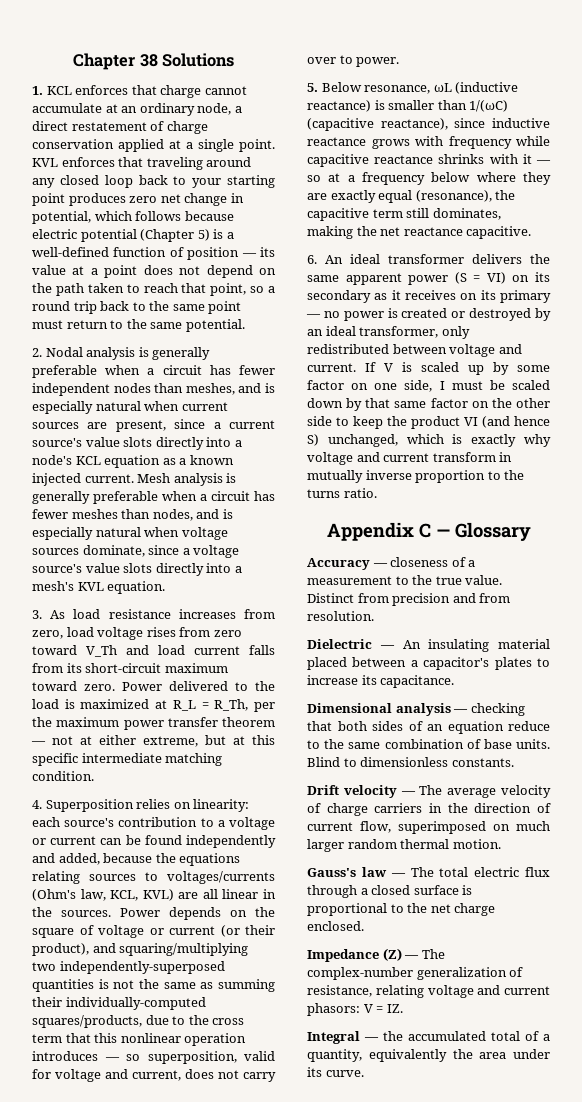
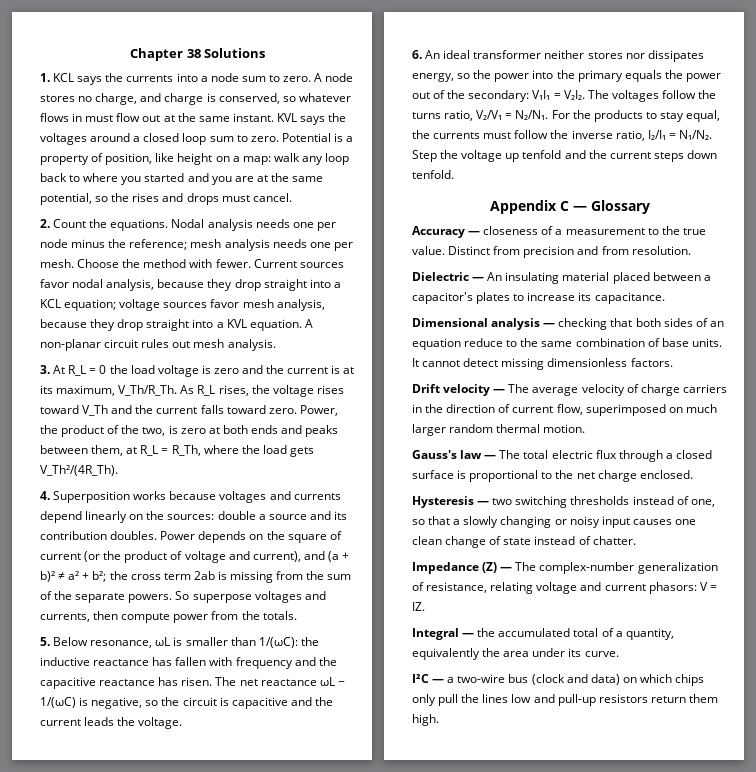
[75,85,247,98] [32,103,242,116] [32,121,208,134] [32,139,275,152] [32,157,252,170] [32,175,275,188] [32,193,244,206] [32,211,234,224] [32,229,234,242] [32,247,275,260] [32,265,276,278] [32,283,275,296] [32,301,242,314] [32,319,245,332] [32,347,211,360] [32,365,275,378] [32,383,275,396] [32,401,228,414] [32,419,275,432] [32,437,242,450] [32,455,234,468] [32,473,237,486] [32,491,275,504] [32,509,233,521] [32,527,228,540] [32,545,240,558] [32,563,242,576] [32,581,74,591] enforces that charge cannot accumulate at an ordinary node, a direct restatement of charge conservation applied at a single point. KVL enforces that traveling around any closed loop back to your starting point produces zero net change in potential, which follows because electric potential (Chapter 5) is a well-defined function of position — its value at a point does not depend on the path taken to reach that point, so a round trip back to the same point must return to the same potential. // 2. Nodal analysis is generally preferable when a circuit has fewer independent nodes than meshes, and is especially natural when current sources are present, since a current source's value slots directly into a node's KCL equation as a known injected current. Mesh analysis is generally preferable when a circuit has fewer meshes than nodes, and is especially natural when voltage sources dominate, since a voltage source's value slots directly into a mesh's -> [77,73,354,85] [40,93,351,105] [40,113,347,125] [40,133,354,145] [40,153,350,165] [40,173,324,185] [40,193,292,205] [40,219,336,231] [40,239,353,251] [40,259,344,268] [40,279,341,291] [40,299,325,311] [40,319,224,331] says the currents into a node sum to zero. A node stores no charge, and charge is conserved, so whatever flows in must flow out at the same instant. KVL says the voltages around a closed loop sum to zero. Potential is a property of position, like height on a map: walk any loop back to where you started and you are at the same potential, so the rises and drops must cancel. // 2. Count the equations. Nodal analysis needs one per node minus the reference; mesh analysis needs one per mesh. Choose the method with fewer. Current sources favor nodal analysis, because they drop straight into a KCL equation; voltage sources favor mesh analysis, because they drop straight into a
[32,609,275,619] [32,627,242,640] // 3. As load resistance increases from zero, load voltage rises from zero -> [304,319,313,328] [40,339,276,351] [40,365,355,377] [40,385,344,397] A non-planar circuit rules out mesh analysis. // 3. At R_L = 0 the load voltage is zero and the current is at its maximum, V_Th/R_Th. As R_L rises, the voltage rises
[158,645,185,655] load -> [135,405,154,414] the
[32,663,228,673] [32,681,275,691] [32,699,275,712] [32,717,275,730] [31,735,275,747] [32,753,223,766] [32,771,94,781] [32,799,250,812] [32,817,275,830] [32,835,276,848] [32,853,241,866] [32,871,275,884] [32,889,277,901] [32,907,111,917] from its short-circuit maximum toward zero. Power delivered to the load is maximized at R_L = R_Th, per the maximum power transfer theorem — not at either extreme, but at this specific intermediate matching condition. // 4. Superposition relies on linearity: each source's contribution to a voltage or current can be found independently and added, because the equations relating sources to voltages/currents (Ohm's law, KCL, KVL) are all linear in the sources. -> [226,405,338,416] [40,425,339,437] [40,445,314,457] [40,465,118,476] [40,491,341,503] [40,511,347,523] [40,531,158,540] toward zero. Power, the product of the two, is zero at both ends and peaks between them, at R_L = R_Th, where the load gets V_Th²/(4R_Th). // 4. Superposition works because voltages and currents depend linearly on the sources: double a source and its contribution doubles.
[98,925,275,938] [32,943,249,956] [32,961,225,974] [32,979,275,992] [32,997,206,1010] [32,1015,245,1028] [32,1033,247,1046] [32,1051,275,1064] [32,1069,276,1082] [307,55,400,67] voltage or current (or their product), and squaring/multiplying two independently-superposed quantities is not the same as summing their individually-computed squares/products, due to the cross term that this nonlinear operation introduces — so superposition, valid for voltage and current, does not carry over to power. -> [40,551,350,563] [40,571,352,583] [40,591,326,603] [40,611,297,623] current (or the product of voltage and current), and (a + b)² ≠ a² + b²; the cross term 2ab is missing from the sum of the separate powers. So superpose voltages and currents, then compute power from the totals.
[455,82,519,94] [307,100,371,112] (inductive reactance) -> (171, 641) none
[469,100,509,112] [307,118,550,131] [307,136,550,149] [307,154,551,167] [307,172,551,185] [307,190,516,203] [307,208,501,221] [307,226,532,239] [307,254,550,264] [307,272,550,285] [307,290,551,303] [306,308,551,321] [307,326,470,339] [307,344,522,357] [307,362,550,375] [307,380,550,392] [307,398,550,411] [307,416,550,429] [307,434,551,447] [307,452,513,465] [307,470,525,483] [307,488,377,498] 1/(ωC) (capacitive reactance), since inductive reactance grows with frequency while capacitive reactance shrinks with it — so at a frequency below where they are exactly equal (resonance), the capacitive term still dominates, making the net reactance capacitive. // 6. An ideal transformer delivers the same apparent power (S = VI) on its secondary as it receives on its primary — no power is created or destroyed by an ideal transformer, only redistributed between voltage and current. If V is scaled up by some factor on one side, I must be scaled down by that same factor on the other side to keep the product VI (and hence S) unchanged, which is exactly why voltage and current transform in mutually inverse proportion to the turns ratio. -> [258,637,319,648] [40,657,337,669] [40,677,345,689] [40,697,333,709] [40,717,183,729] [412,50,704,62] [412,70,721,82] [412,90,717,102] [412,110,721,122] [412,130,712,141] [412,150,717,162] [412,170,454,179] 1/(ωC): the inductive reactance has fallen with frequency and the capacitive reactance has risen. The net reactance ωL − 1/(ωC) is negative, so the circuit is capacitive and the current leads the voltage. // 6. An ideal transformer neither stores nor dissipates energy, so the power into the primary equals the power out of the secondary: V₁I₁ = V₂I₂. The voltages follow the turns ratio, V₂/V₁ = N₂/N₁. For the products to stay equal, the currents must follow the inverse ratio, I₂/I₁ = N₁/N₂. Step the voltage up tenfold and the current steps down tenfold.
[307,757,514,767] Blind to dimensionless constants. -> [412,358,673,370] It cannot detect missing dimensionless factors.
(364, 926) none -> [412,496,715,508] [412,516,696,528] [412,536,636,548] // Hysteresis — two switching thresholds instead of one, so that a slowly changing or noisy input causes one clean change of state instead of chatter.
(364, 1073) none -> [412,674,705,686] [412,694,718,706] [412,714,439,726] // I²C — a two-wire bus (clock and data) on which chips only pull the lines low and pull-up resistors return them high.

